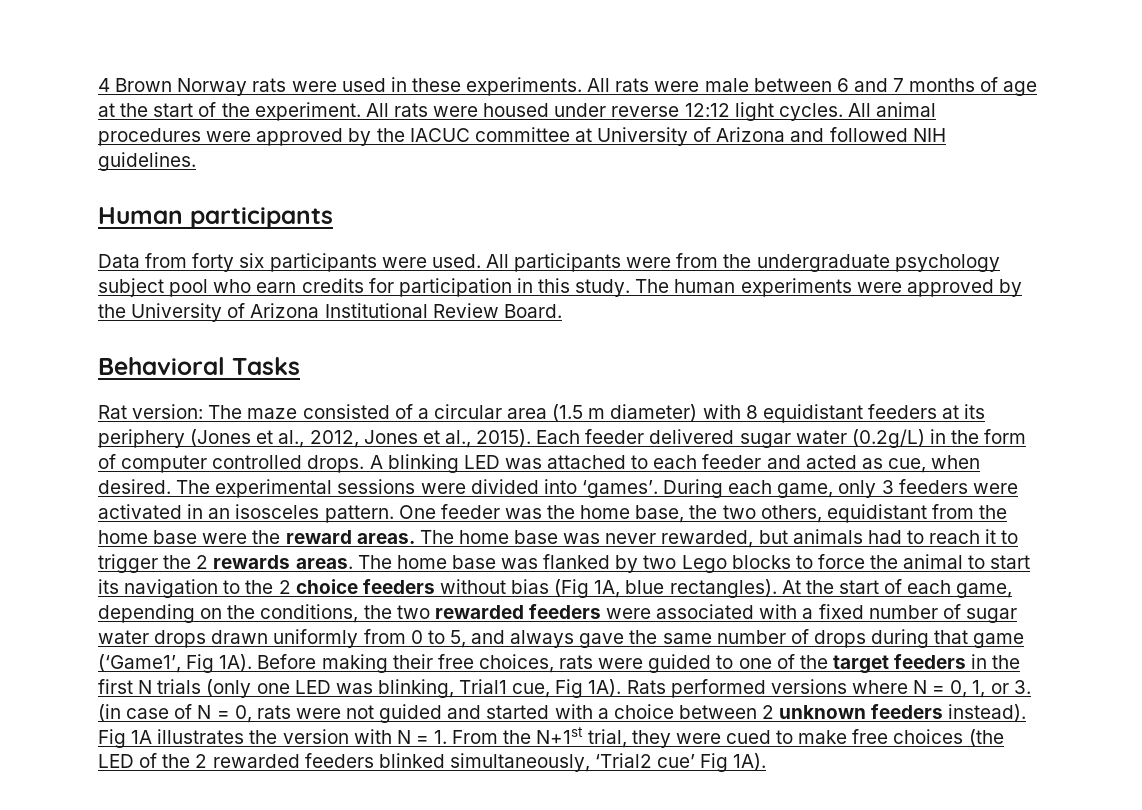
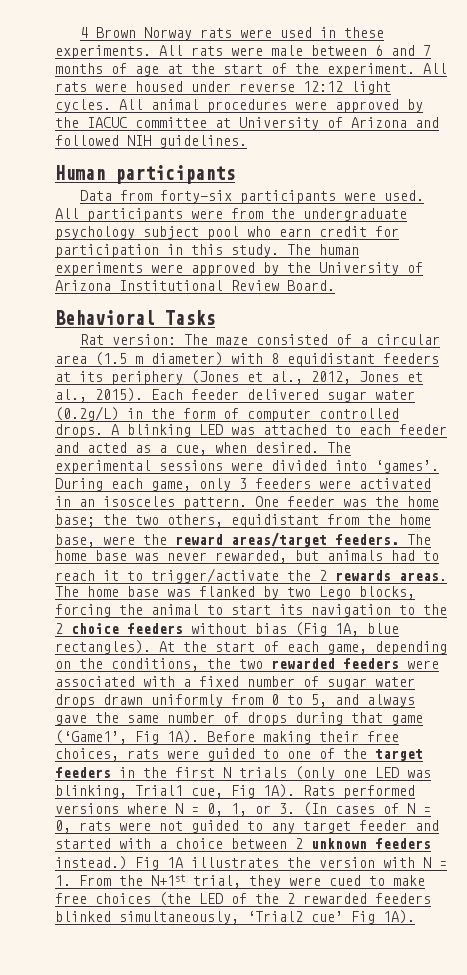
[192,253,265,272] forty six -> [159,190,232,203] forty-six
[301,278,364,293] credits -> [319,226,367,237] credit
(883, 463) none -> [159,445,167,453] a
[635,505,685,523] base, -> [55,514,95,527] base;
[153,530,198,544] base -> [55,534,95,547] base,
[356,533,415,544] areas. -> [231,532,399,547] areas/target feeders.
[98,554,158,573] trigger -> [151,568,279,583] trigger/activate
[731,554,865,569] blocks to force -> [359,586,415,599] [55,604,111,617] blocks, forcing
[98,704,170,722] (in case -> [303,802,375,816] (In cases
(443, 713) none -> [247,820,407,833] to any target feeder
[948,704,1027,722] instead). -> [55,856,127,870] instead.)

